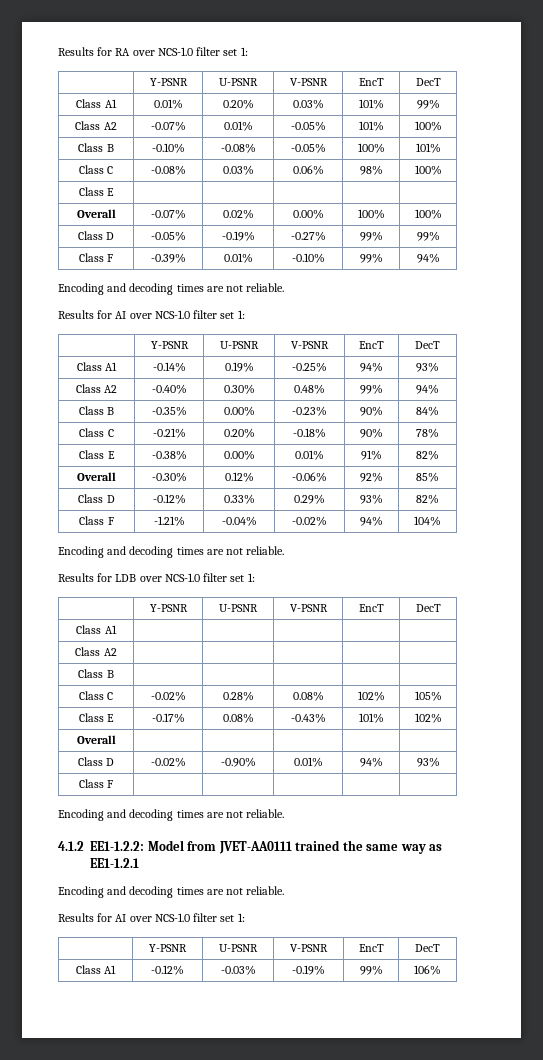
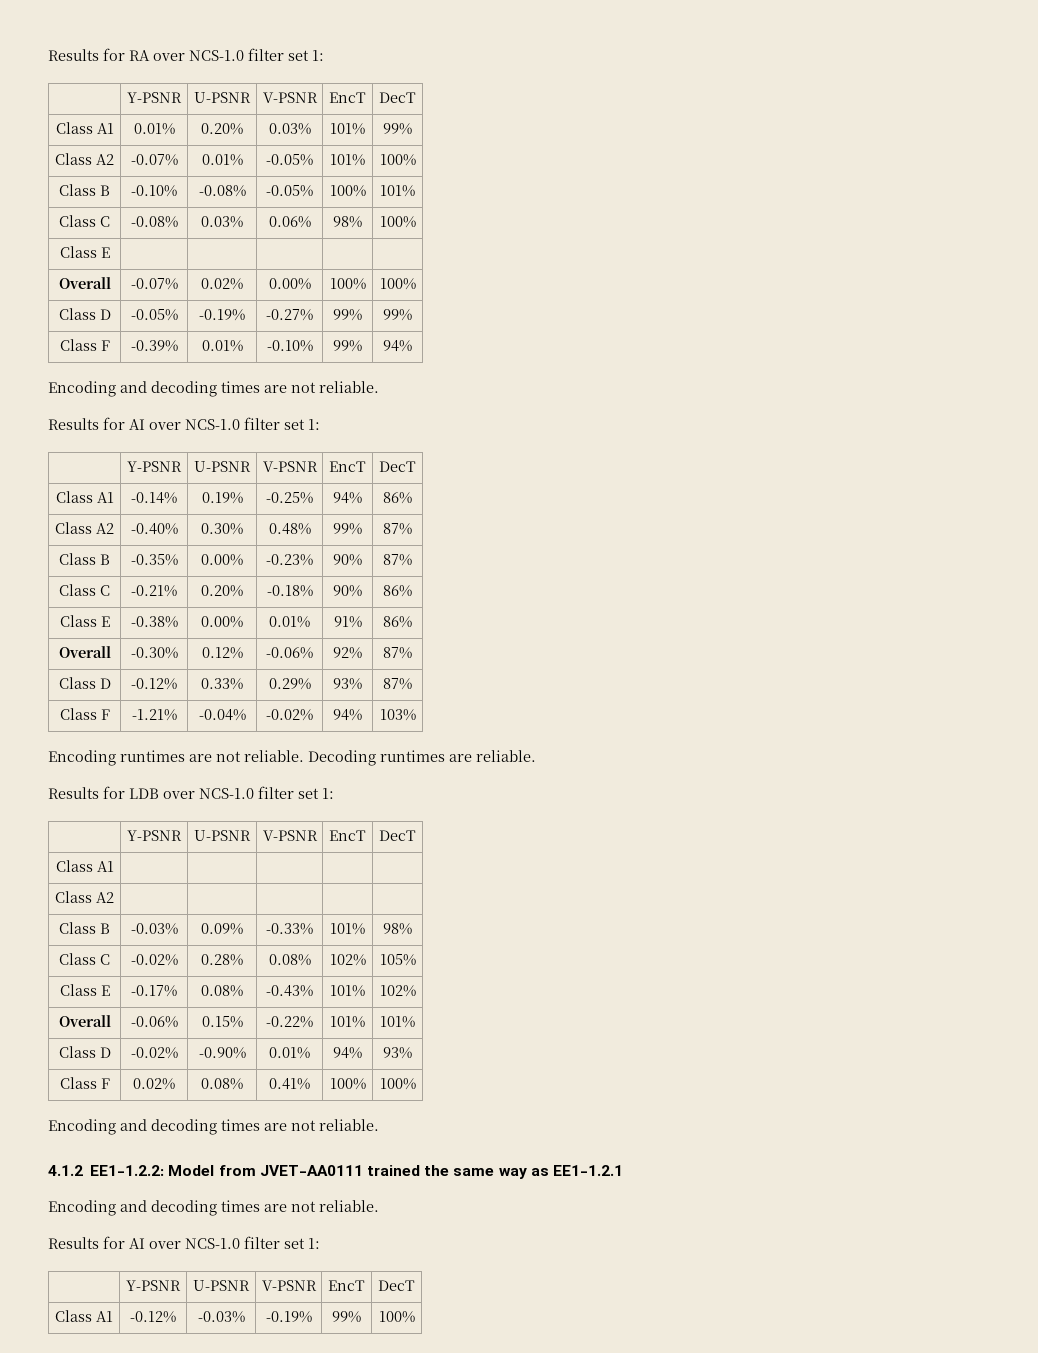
[416,362,439,372] 93% -> [383,492,412,504] 86%
[416,384,439,394] 94% -> [383,523,412,535] 87%
[416,406,439,416] 84% -> [383,554,412,566] 87%
[416,428,439,438] 78% -> [383,585,412,597] 86%
[416,450,439,460] 82% -> [383,616,412,628] 86%
[416,472,439,482] 85% -> [383,647,412,659] 87%
[416,494,439,504] 82% -> [383,678,412,690] 87%
[414,516,441,526] [58,546,285,558] 104% // Encoding and decoding times are not reliable. -> [379,709,416,721] [48,750,536,766] 103% // Encoding runtimes are not reliable. Decoding runtimes are reliable.
(114, 674) | | | | -> [130,923,178,935] [201,923,243,935] [266,923,313,935] [330,923,365,935] [383,923,412,935] -0.03% | 0.09% | -0.33% | 101% | 98%
(116, 739) | | | | -> [130,1016,178,1028] [201,1016,243,1028] [266,1016,313,1028] [330,1016,365,1028] [380,1016,415,1028] -0.06% | 0.15% | -0.22% | 101% | 101%
(114, 784) | | | | -> [133,1078,175,1090] [201,1078,243,1090] [269,1078,310,1090] [329,1078,366,1090] [379,1078,416,1090] 0.02% | 0.08% | 0.41% | 100% | 100%
[414,965,441,975] 106% -> [378,1311,415,1323] 100%

